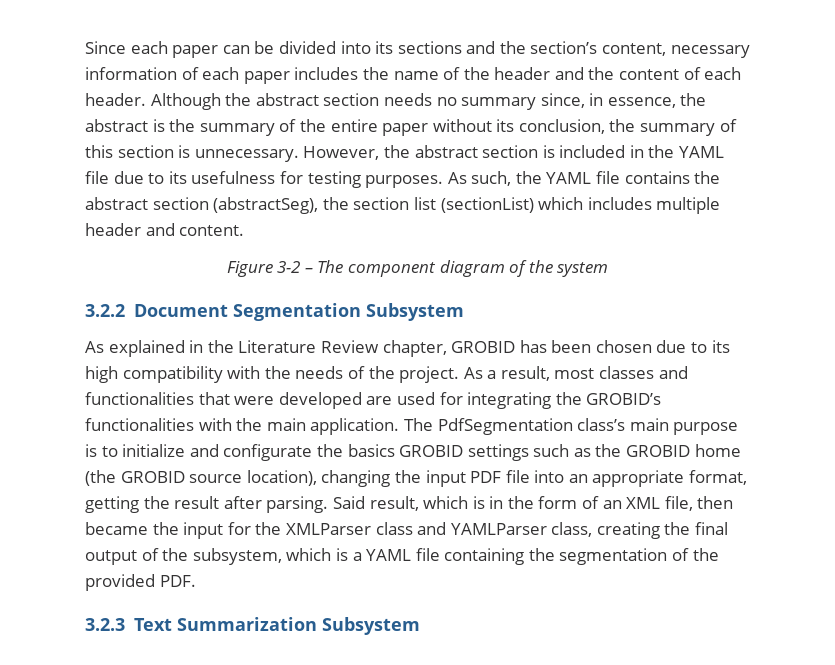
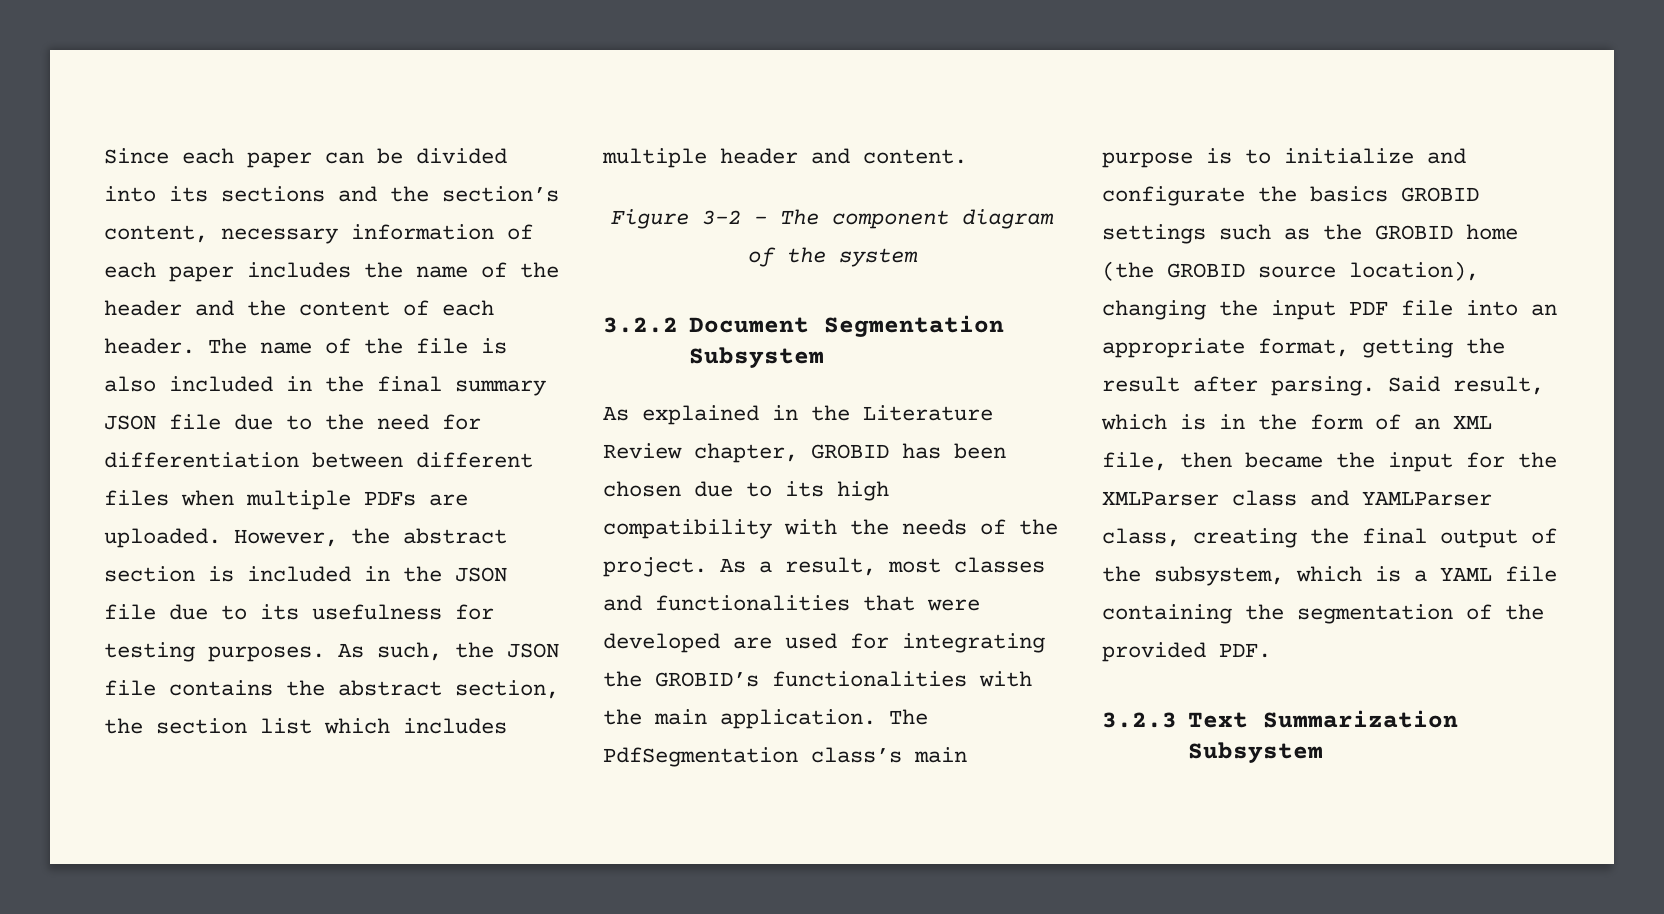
[150,93,707,110] [85,119,737,136] [85,145,299,162] Although the abstract section needs no summary since, in essence, the abstract is the summary of the entire paper without its conclusion, the summary of this section is unnecessary. -> [208,338,507,354] [104,376,546,396] [104,414,481,430] [104,452,533,468] [104,490,468,510] [104,528,221,548] The name of the file is also included in the final summary JSON file due to the need for differentiation between different files when multiple PDFs are uploaded.
[679,146,725,158] YAML -> [455,567,507,582] JSON
[546,172,592,184] YAML -> [507,643,559,658] JSON
[152,197,319,214] section (abstractSeg), -> [455,680,559,699] section,
[440,197,534,213] (sectionList) -> (312, 726) none

